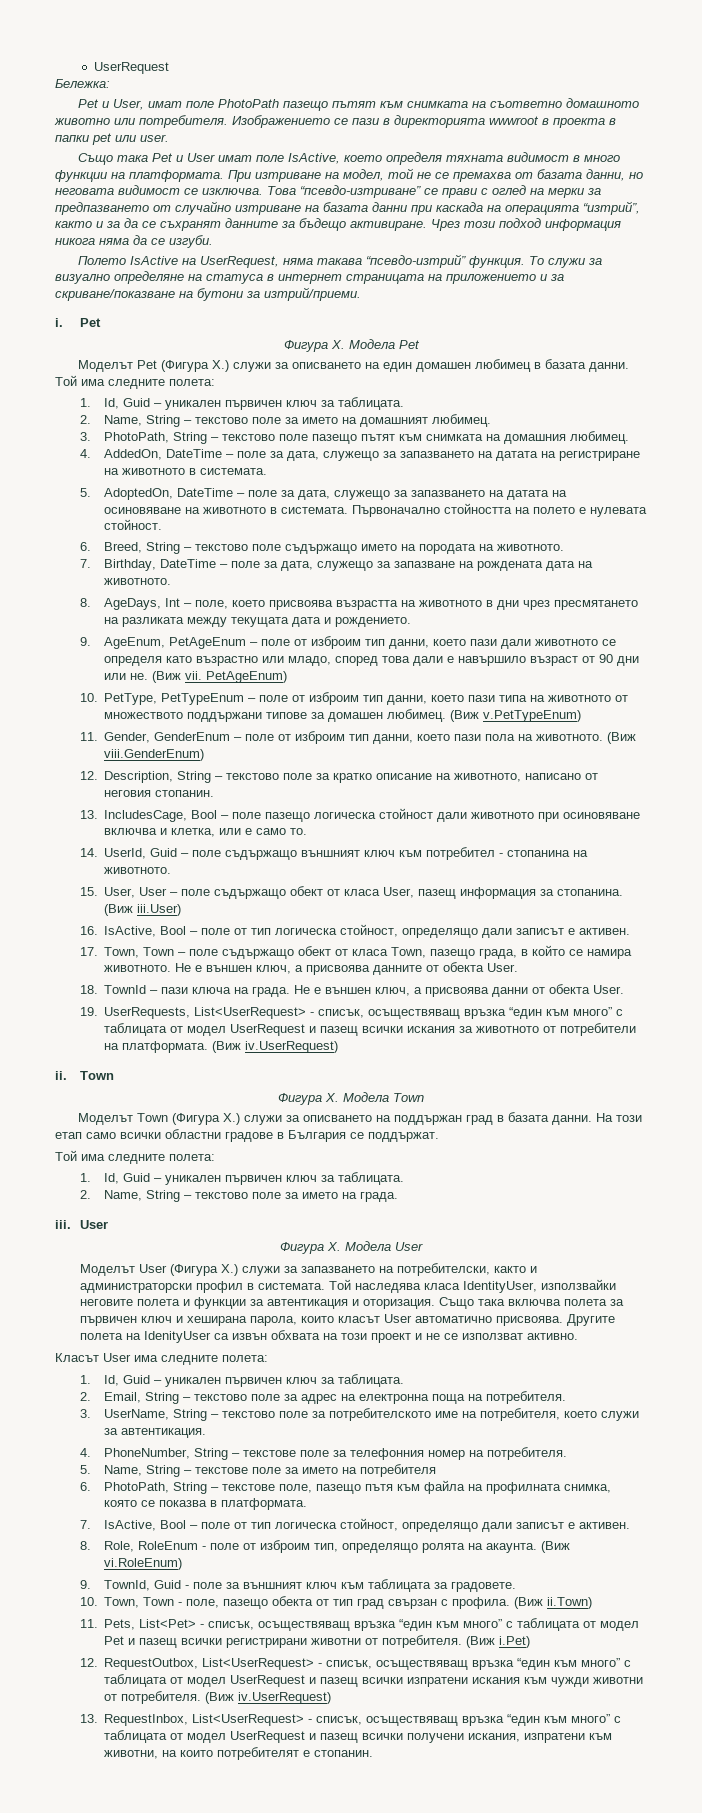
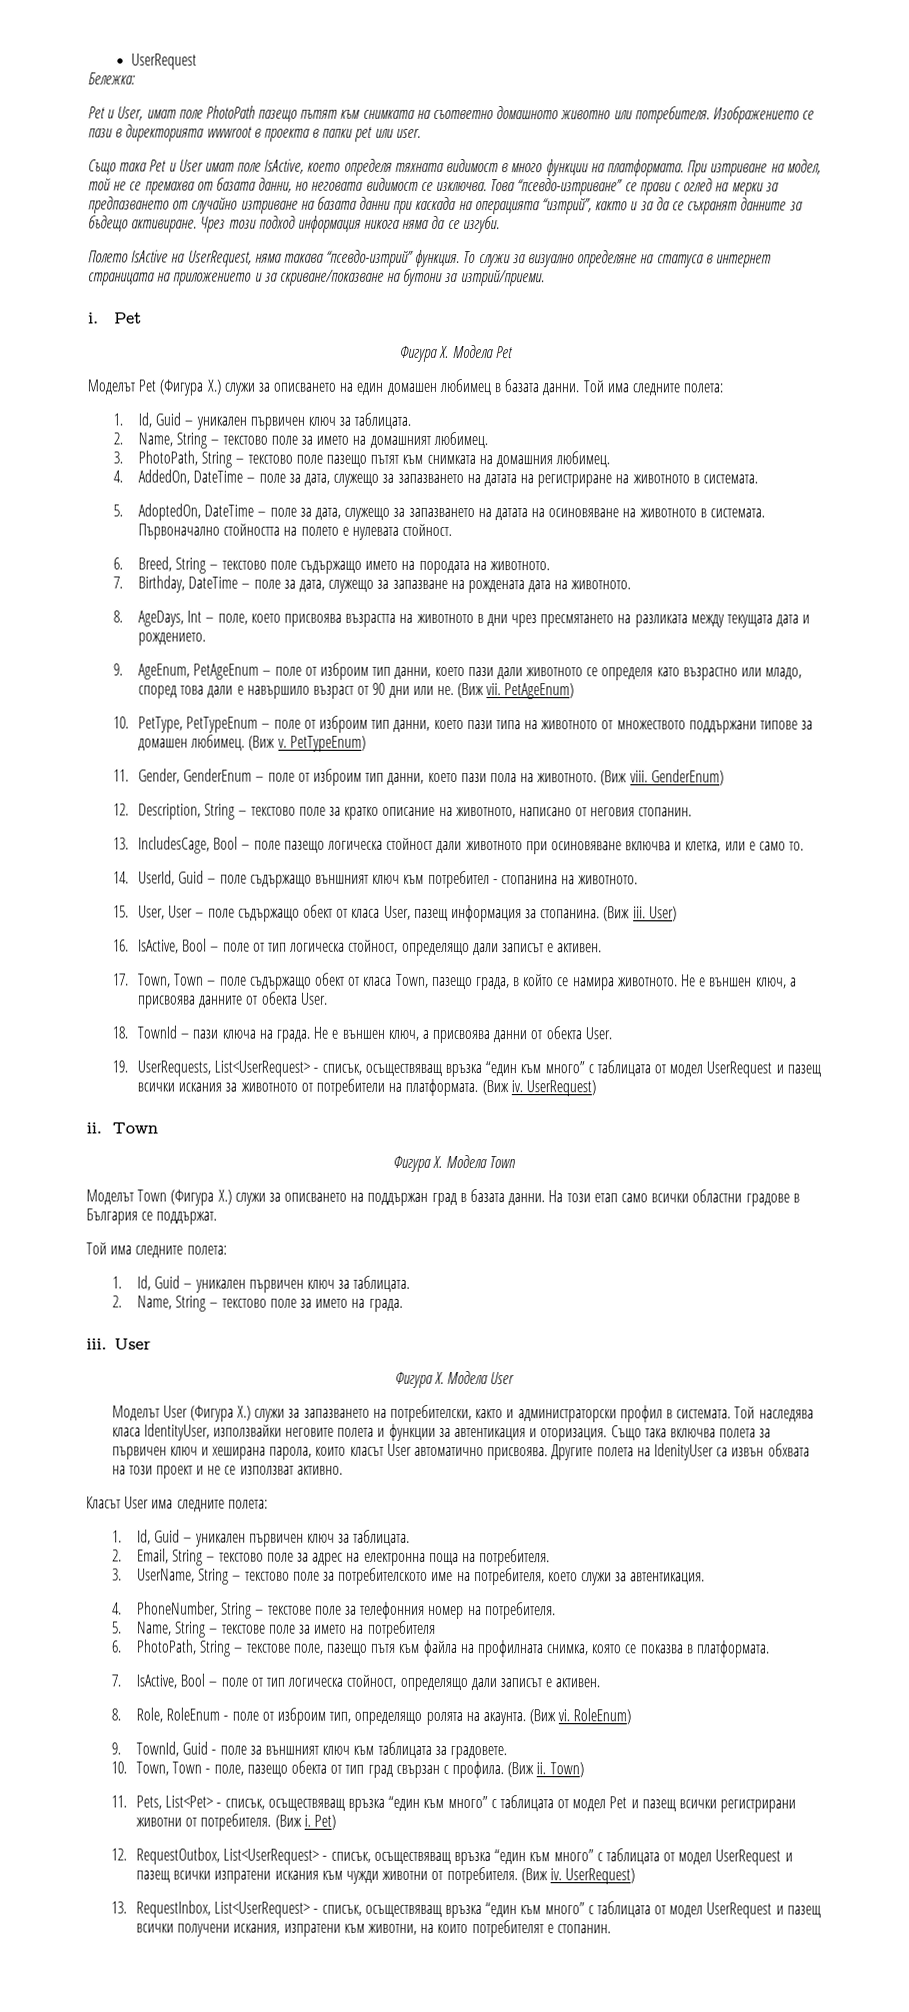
[483,710,582,722] v.PetTypeEnum) -> [277,735,366,752] v. PetTypeEnum)
[104,749,205,761] viii.GenderEnum) -> [629,769,724,786] viii. GenderEnum)
[137,904,182,916] iii.User) -> [632,906,677,922] iii. User)
[245,1041,339,1053] iv.UserRequest) -> [510,1080,596,1097] iv. UserRequest)
[104,1558,183,1570] vi.RoleEnum) -> [558,1708,632,1725] vi. RoleEnum)
[547,1597,593,1609] ii.Town) -> [536,1762,584,1778] ii. Town)
[499,1636,531,1648] i.Pet) -> [303,1814,336,1830] i. Pet)
[238,1692,332,1704] iv.UserRequest) -> [549,1868,636,1885] iv. UserRequest)

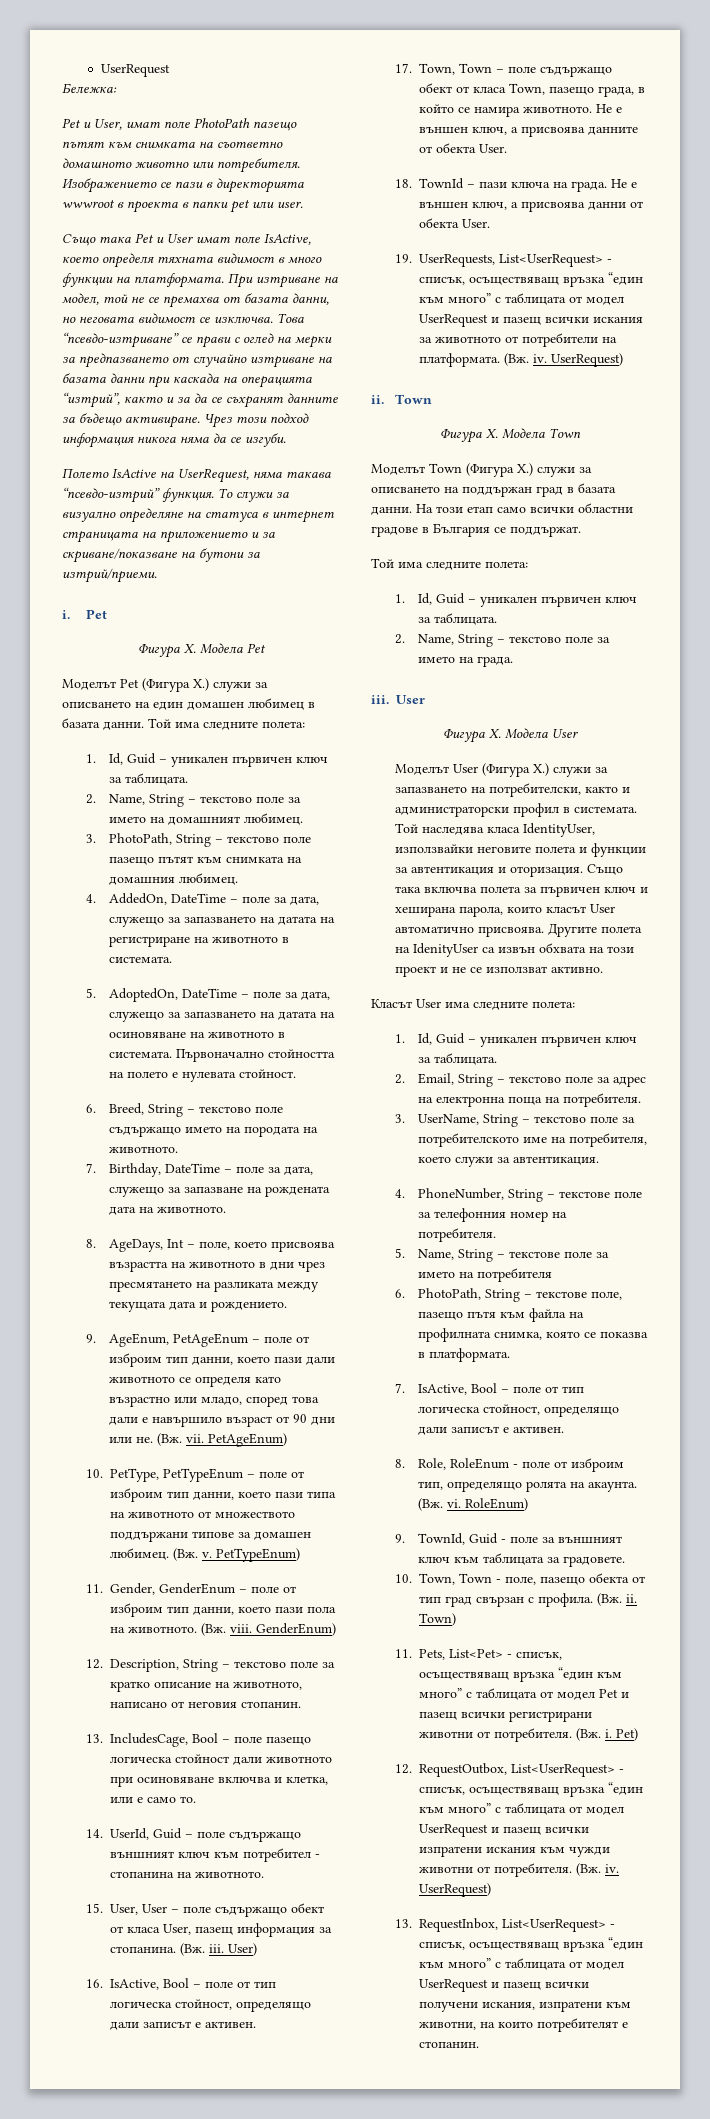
[457,683,485,699] (Виж -> [157,1433,183,1446] (Вж.
[248,735,276,751] (Виж -> [172,1548,198,1561] (Вж.
[600,770,628,786] (Виж -> [200,1623,226,1636] (Вж.
[603,906,631,922] (Виж -> [179,1943,205,1956] (Вж.
[481,1080,509,1096] (Виж -> [503,353,529,366] (Вж.
[529,1709,557,1725] (Виж -> [418,1498,444,1511] (Вж.
[507,1762,535,1778] (Виж -> [596,1593,622,1606] (Вж.
[274,1814,302,1830] (Виж -> [575,1728,601,1741] (Вж.
[520,1868,548,1884] (Виж -> [575,1863,601,1876] (Вж.

